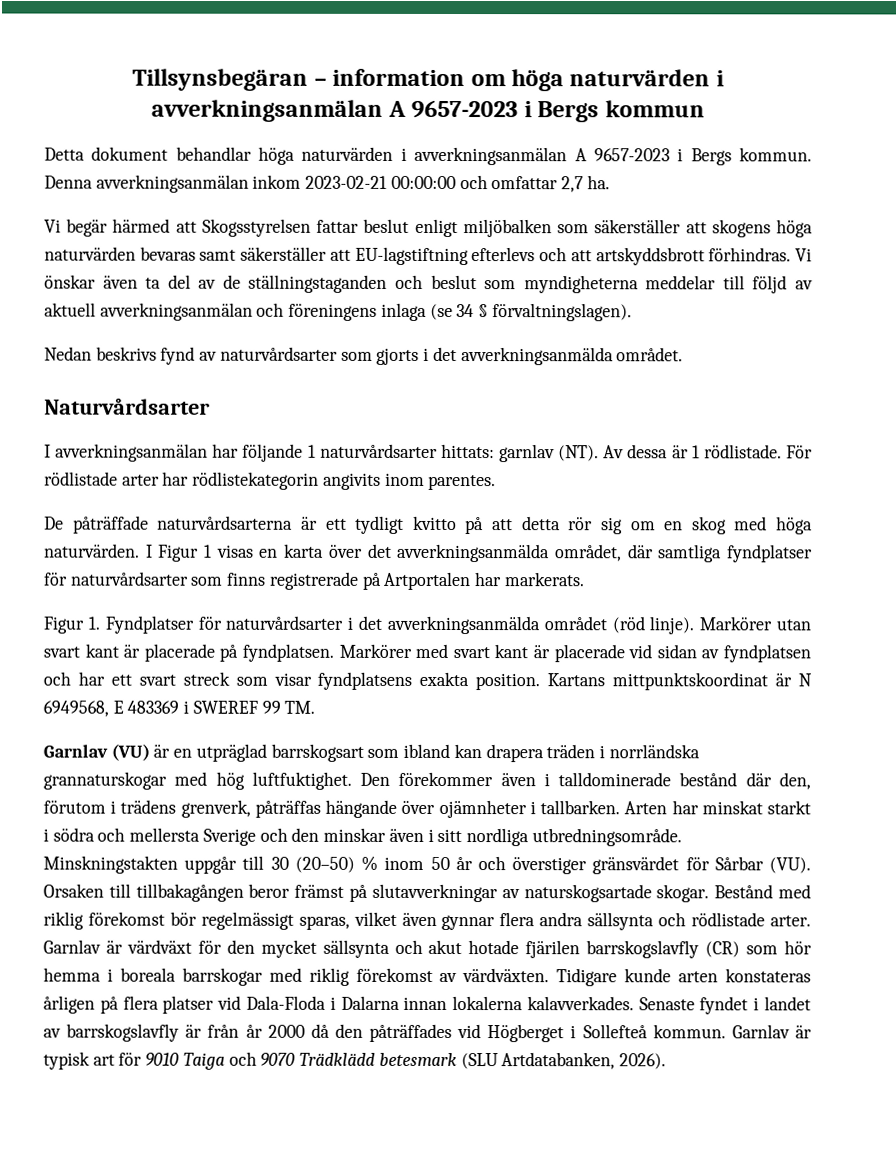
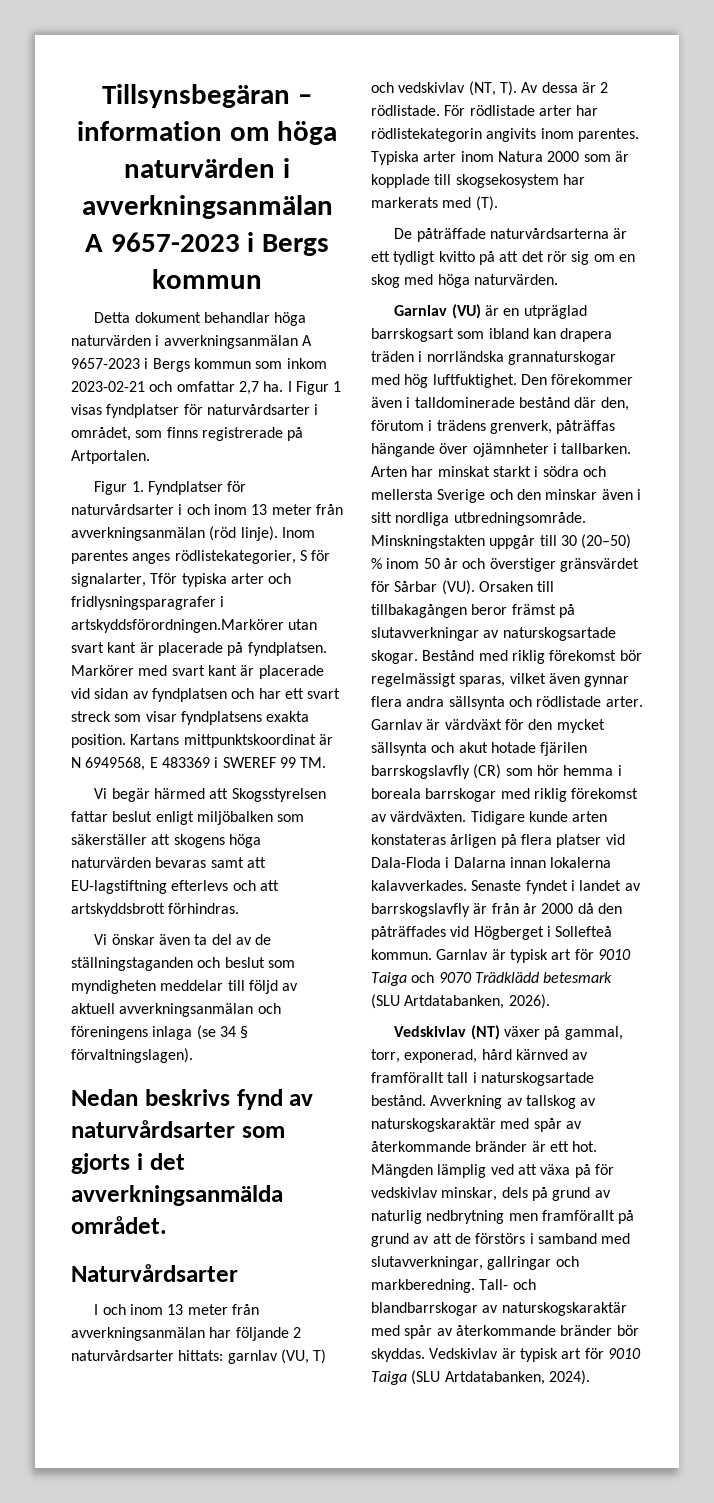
[739,147,813,162] [44,174,249,193] kommun. Denna avverkningsanmälan -> [193,358,283,369] kommun som
[390,175,456,190] 00:00:00 -> (145, 386) none
[44,218,814,238] [44,246,813,266] [44,274,813,294] [44,302,632,322] [44,346,684,366] [44,397,210,415] [44,443,813,463] [44,471,497,491] [44,515,813,535] [44,543,723,563] // Vi begär härmed att Skogsstyrelsen fattar beslut enligt miljöbalken som säkerställer att skogens höga naturvärden bevaras samt säkerställer att EU-lagstiftning efterlevs och att artskyddsbrott förhindras. Vi önskar även ta del av de ställningstaganden och beslut som myndigheterna meddelar till följd av aktuell avverkningsanmälan och föreningens inlaga (se 34 § förvaltningslagen). // Nedan beskrivs fynd av naturvårdsarter som gjorts i det avverkningsanmälda området. // Naturvårdsarter // I avverkningsanmälan har följande 1 naturvårdsarter hittats: garnlav (NT). Av dessa är 1 rödlistade. För rödlistade arter har rödlistekategorin angivits inom parentes. // De påträffade naturvårdsarterna är ett tydligt kvitto på att detta rör sig om en skog med höga naturvärden. I Figur 1 visas en karta över det avverkningsanmälda området, där samtliga -> [287,381,342,395] [71,404,102,415] I Figur 1 visas
(189, 578) none -> [314,404,319,415] [71,427,131,441] i området,
[383,571,585,591] Artportalen har markerats. -> [71,450,150,464] Artportalen.
[358,615,773,635] det avverkningsanmälda området (röd linje). Markörer -> [186,504,343,515] [71,526,315,541] [71,550,331,564] [71,573,292,587] [71,596,225,610] [71,619,284,633] och inom 13 meter från avverkningsanmälan (röd linje). Inom parentes anges rödlistekategorier, S för signalarter, Tför typiska arter och fridlysningsparagrafer i artskyddsförordningen.Markörer
(316, 707) none -> [94,788,326,802] [71,811,305,825] [71,834,261,848] [71,857,266,868] [71,880,279,894] [71,903,240,917] [94,934,272,945] [71,957,295,971] [71,980,299,994] [71,1003,281,1017] [71,1025,249,1040] [71,1048,193,1063] [71,1089,314,1110] [71,1120,285,1138] [71,1153,185,1174] [71,1185,283,1206] [71,1216,167,1234] [71,1264,238,1282] [94,1304,259,1315] [71,1327,301,1341] [71,1349,327,1364] [371,81,609,96] [371,105,599,116] [371,128,639,142] [371,151,629,165] [371,174,585,188] [371,196,498,211] [394,228,628,242] [371,251,635,265] [371,274,558,288] // Vi begär härmed att Skogsstyrelsen fattar beslut enligt miljöbalken som säkerställer att skogens höga naturvärden bevaras samt att EU-lagstiftning efterlevs och att artskyddsbrott förhindras. // Vi önskar även ta del av de ställningstaganden och beslut som myndigheten meddelar till följd av aktuell avverkningsanmälan och föreningens inlaga (se 34 § förvaltningslagen). // Nedan beskrivs fynd av naturvårdsarter som gjorts i det avverkningsanmälda området. // Naturvårdsarter // I och inom 13 meter från avverkningsanmälan har följande 2 naturvårdsarter hittats: garnlav (VU, T) och vedskivlav (NT, T). Av dessa är 2 rödlistade. För rödlistade arter har rödlistekategorin angivits inom parentes. Typiska arter inom Natura 2000 som är kopplade till skogsekosystem har markerats med (T). // De påträffade naturvårdsarterna är ett tydligt kvitto på att det rör sig om en skog med höga naturvärden.
(666, 1061) none -> [394,1025,623,1040] [371,1049,589,1063] [371,1072,594,1086] [371,1095,597,1109] [371,1118,582,1132] [371,1141,598,1152] [371,1164,614,1178] [371,1187,611,1201] [371,1210,635,1224] [371,1233,631,1247] [371,1256,579,1270] [371,1279,536,1293] [371,1302,627,1316] [371,1325,639,1339] [371,1348,641,1362] [371,1370,590,1385] // Vedskivlav (NT) växer på gammal, torr, exponerad, hård kärnved av framförallt tall i naturskogsartade bestånd. Avverkning av tallskog av naturskogskaraktär med spår av återkommande bränder är ett hot. Mängden lämplig ved att växa på för vedskivlav minskar, dels på grund av naturlig nedbrytning men framförallt på grund av att de förstörs i samband med slutavverkningar, gallringar och markberedning. Tall- och blandbarrskogar av naturskogskaraktär med spår av återkommande bränder bör skyddas. Vedskivlav är typisk art för 9010 Taiga (SLU Artdatabanken, 2024).

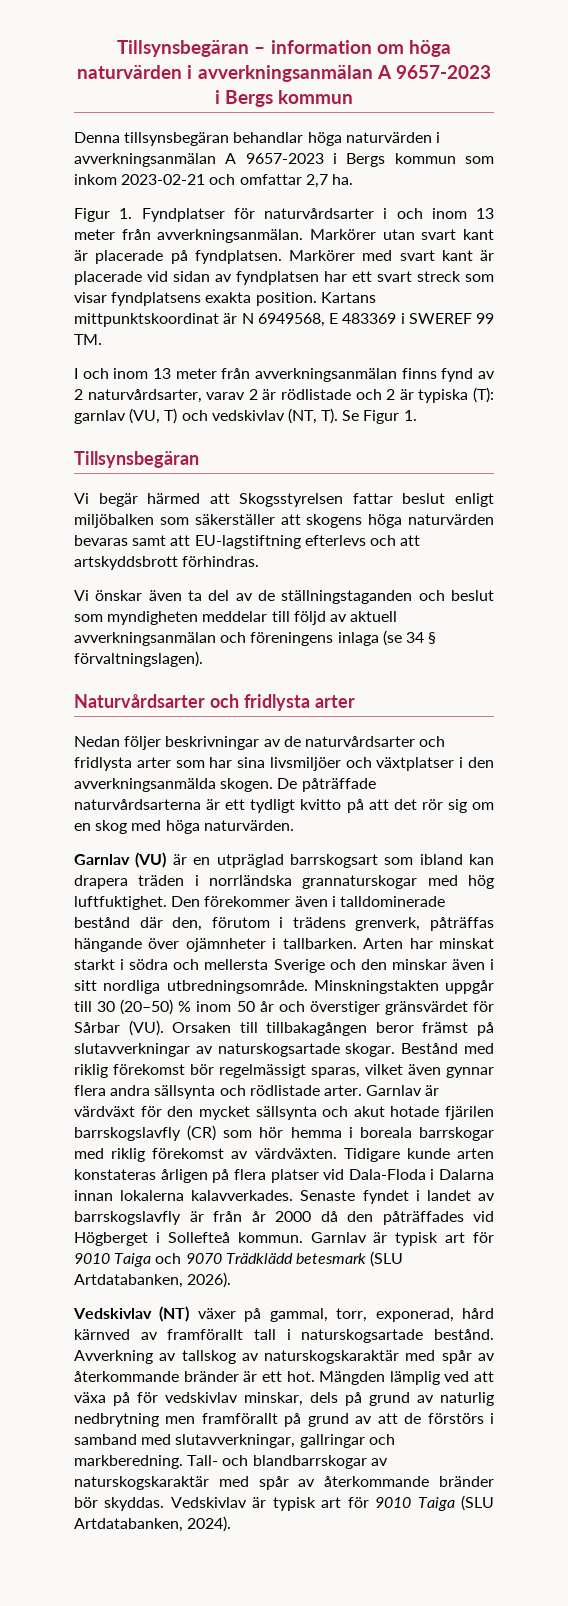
[94,312,201,323] Detta dokument -> [74,132,230,146] Denna tillsynsbegäran
[287,381,342,395] [71,404,319,418] [71,427,304,441] [71,450,150,464] I Figur 1 visas fyndplatser för naturvårdsarter i området, som finns registrerade på Artportalen. -> (353, 179) none
[71,526,315,541] [71,550,331,564] [71,573,292,587] [71,596,225,610] [71,619,284,633] avverkningsanmälan (röd linje). Inom parentes anges rödlistekategorier, S för signalarter, Tför typiska arter och fridlysningsparagrafer i artskyddsförordningen.Markörer -> [157,229,376,243] avverkningsanmälan. Markörer
[231,688,255,699] och -> (319, 278) none
(327, 762) none -> [74,368,496,382] [74,387,495,403] [74,408,417,424] [74,451,199,468] // I och inom 13 meter från avverkningsanmälan finns fynd av 2 naturvårdsarter, varav 2 är rödlistade och 2 är typiska (T): garnlav (VU, T) och vedskivlav (NT, T). Se Figur 1. // Tillsynsbegäran
[71,1089,314,1110] [71,1120,285,1138] [71,1153,185,1174] [71,1185,283,1206] [71,1216,167,1234] [71,1264,238,1282] [94,1304,259,1315] [71,1327,301,1341] [71,1349,327,1364] [371,81,609,96] [371,105,599,116] [371,128,639,142] [371,151,629,165] [371,174,585,188] [371,196,498,211] Nedan beskrivs fynd av naturvårdsarter som gjorts i det avverkningsanmälda området. // Naturvårdsarter // I och inom 13 meter från avverkningsanmälan har följande 2 naturvårdsarter hittats: garnlav (VU, T) och vedskivlav (NT, T). Av dessa är 2 rödlistade. För rödlistade arter har rödlistekategorin angivits inom parentes. Typiska arter inom Natura 2000 som är kopplade till skogsekosystem har markerats med (T). // -> [74,694,355,711] [74,736,446,750] [74,757,494,771] [74,778,274,792] Naturvårdsarter och fridlysta arter // Nedan följer beskrivningar av de naturvårdsarter och fridlysta arter som har sina livsmiljöer och växtplatser i den avverkningsanmälda skogen.

